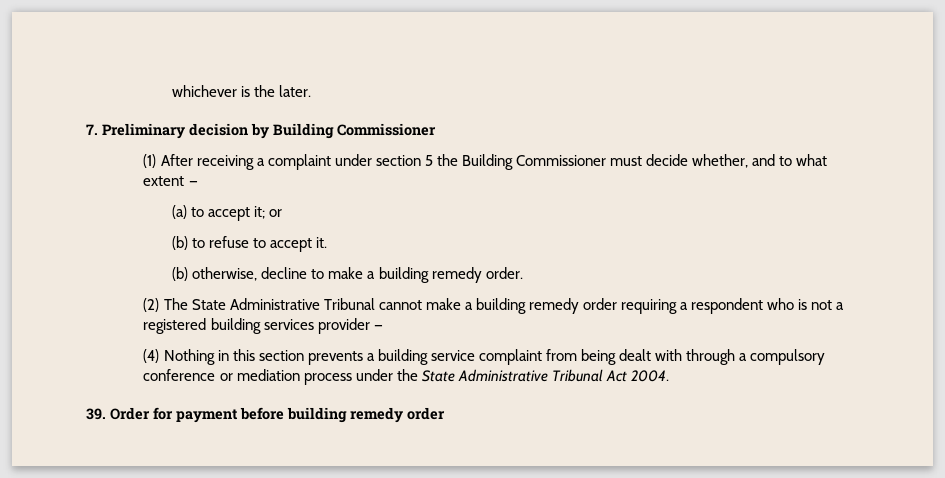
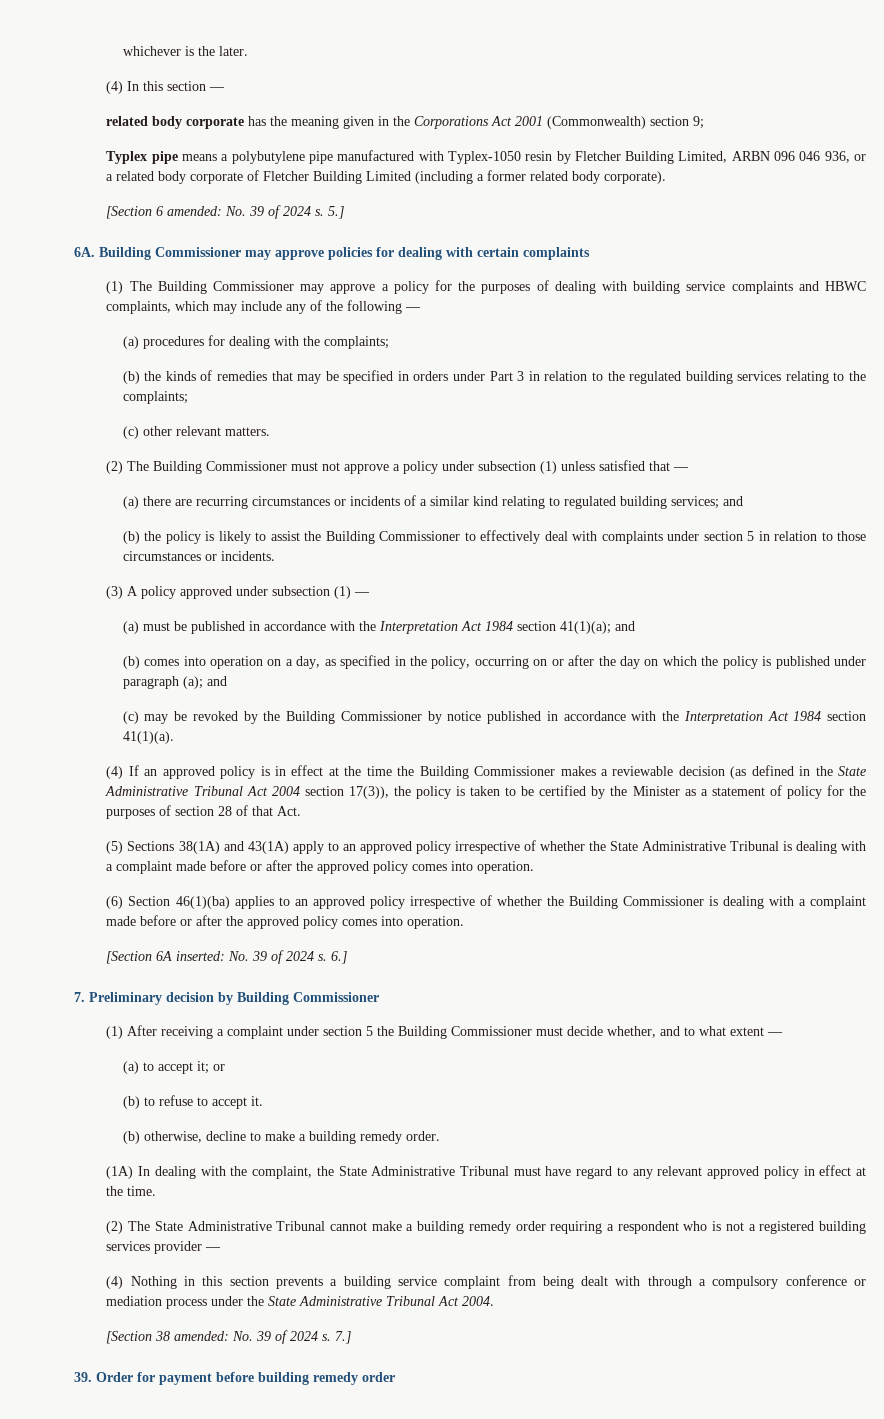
(312, 91) none -> [106,81,226,94] [106,116,705,129] [106,150,867,164] [106,170,667,184] [106,205,345,219] [74,247,590,260] [106,280,866,294] [106,300,422,314] [122,335,389,349] [122,370,867,384] [122,391,188,404] [122,426,270,439] [106,460,690,474] [122,495,743,509] [122,530,866,544] [122,551,275,561] [106,586,371,599] [122,621,635,634] [122,655,867,669] [122,676,227,689] [122,711,866,724] [122,731,174,744] [106,765,866,779] [105,785,866,799] [106,805,302,819] [106,840,866,854] [106,860,535,874] [106,895,866,909] [106,915,465,929] [106,950,348,964] // (4) In this section — // related body corporate has the meaning given in the Corporations Act 2001 (Commonwealth) section 9; // Typlex pipe means a polybutylene pipe manufactured with Typlex-1050 resin by Fletcher Building Limited, ARBN 096 046 936, or a related body corporate of Fletcher Building Limited (including a former related body corporate). // [Section 6 amended: No. 39 of 2024 s. 5.] // 6A. Building Commissioner may approve policies for dealing with certain complaints // (1) The Building Commissioner may approve a policy for the purposes of dealing with building service complaints and HBWC complaints, which may include any of the following — // (a) procedures for dealing with the complaints; // (b) the kinds of remedies that may be specified in orders under Part 3 in relation to the regulated building services relating to the complaints; // (c) other relevant matters. // (2) The Building Commissioner must not approve a policy under subsection (1) unless satisfied that — // (a) there are recurring circumstances or incidents of a similar kind relating to regulated building services; and // (b) the policy is likely to assist the Building Commissioner to effectively deal with complaints under section 5 in relation to those circumstances or incidents. // (3) A policy approved under subsection (1) — // (a) must be published in accordance with the Interpretation Act 1984 section 41(1)(a); and // (b) comes into operation on a day, as specified in the policy, occurring on or after the day on which the policy is published under paragraph (a); and // (c) may be revoked by the Building Commissioner by notice published in accordance with the Interpretation Act 1984 section 41(1)(a). // (4) If an approved policy is in effect at the time the Building Commissioner makes a reviewable decision (as defined in the State Administrative Tribunal Act 2004 section 17(3)), the policy is taken to be certified by the Minister as a statement of policy for the purposes of section 28 of that Act. // (5) Sections 38(1A) and 43(1A) apply to an approved policy irrespective of whether the State Administrative Tribunal is dealing with a complaint made before or after the approved policy comes into operation. // (6) Section 46(1)(ba) applies to an approved policy irrespective of whether the Building Commissioner is dealing with a complaint made before or after the approved policy comes into operation. // [Section 6A inserted: No. 39 of 2024 s. 6.]
(523, 273) none -> [106,1165,866,1179] [106,1186,157,1196] // (1A) In dealing with the complaint, the State Administrative Tribunal must have regard to any relevant approved policy in effect at the time.
(669, 376) none -> [106,1330,352,1344] // [Section 38 amended: No. 39 of 2024 s. 7.]

